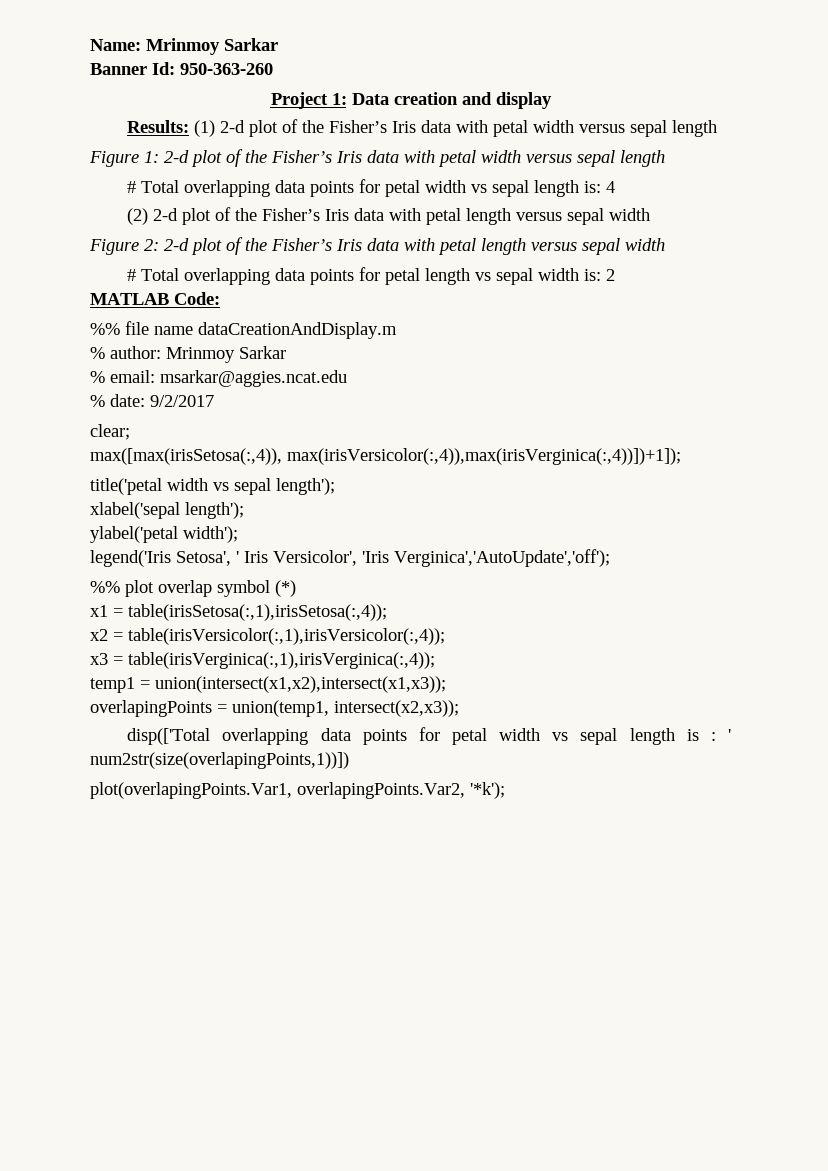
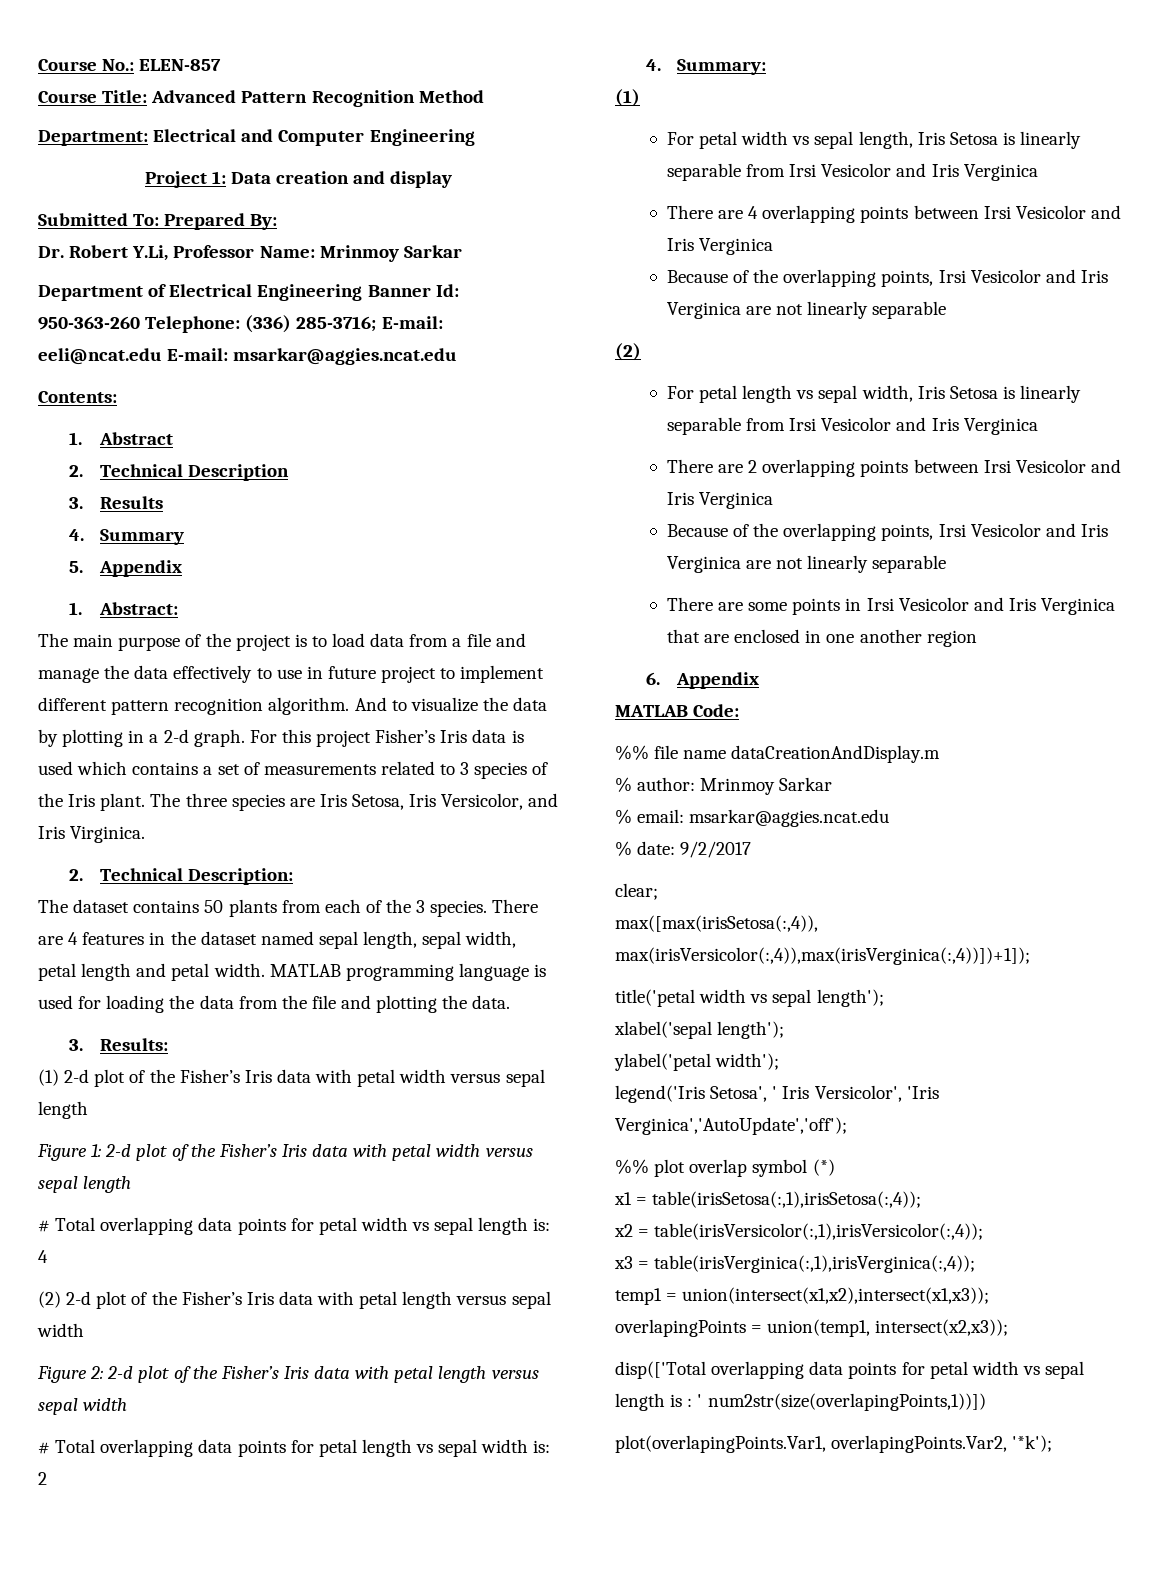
[90,38,278,55] [90,62,273,75] Name: Mrinmoy Sarkar // Banner Id: 950-363-260 -> [38,59,222,71] [38,90,484,107] [38,129,475,146] Course No.: ELEN-857 // Course Title: Advanced Pattern Recognition Method // Department: Electrical and Computer Engineering
(552, 100) none -> [38,213,278,230] [38,245,462,262] [38,284,459,301] [38,315,443,333] [38,348,458,365] [38,391,117,403] [69,432,174,445] [69,464,290,481] [69,496,164,509] [69,529,185,545] [69,560,183,577] [69,602,179,615] [38,633,526,651] [38,665,545,683] [38,697,548,715] [38,729,524,747] [38,761,549,779] [38,793,559,811] [38,826,146,843] [69,868,294,885] [38,899,539,917] [38,931,517,949] [38,963,547,981] [38,995,511,1013] [69,1039,84,1051] Submitted To: Prepared By: // Dr. Robert Y.Li, Professor Name: Mrinmoy Sarkar // Department of Electrical Engineering Banner Id: 950-363-260 Telephone: (336) 285-3716; E-mail: eeli@ncat.edu E-mail: msarkar@aggies.ncat.edu // Contents: // 1. Abstract // 2. Technical Description // 3. Results // 4. Summary // 5. Appendix // 1. Abstract: // The main purpose of the project is to load data from a file and manage the data effectively to use in future project to implement different pattern recognition algorithm. And to visualize the data by plotting in a 2-d graph. For this project Fisher’s Iris data is used which contains a set of measurements related to 3 species of the Iris plant. The three species are Iris Setosa, Iris Versicolor, and Iris Virginica. // 2. Technical Description: // The dataset contains 50 plants from each of the 3 species. There are 4 features in the dataset named sepal length, sepal width, petal length and petal width. MATLAB programming language is used for loading the data from the file and plotting the data. // 3.
(190, 126) none -> (169, 1044) //
(616, 275) none -> [646,59,767,75] [615,89,640,107] [666,131,1082,149] [666,163,1038,181] [666,205,1121,223] [666,238,774,255] [666,269,1108,287] [666,301,947,319] [615,343,641,361] [666,385,1082,403] [666,417,1038,435] [666,459,1121,477] [666,492,774,509] [666,523,1108,541] [666,555,947,573] [666,597,1116,615] [666,629,977,647] [646,672,760,689] // 4. Summary: // (1) // For petal width vs sepal length, Iris Setosa is linearly separable from Irsi Vesicolor and Iris Verginica // There are 4 overlapping points between Irsi Vesicolor and Iris Verginica // Because of the overlapping points, Irsi Vesicolor and Iris Verginica are not linearly separable // (2) // For petal length vs sepal width, Iris Setosa is linearly separable from Irsi Vesicolor and Iris Verginica // There are 2 overlapping points between Irsi Vesicolor and Iris Verginica // Because of the overlapping points, Irsi Vesicolor and Iris Verginica are not linearly separable // There are some points in Irsi Vesicolor and Iris Verginica that are enclosed in one another region // 6. Appendix

